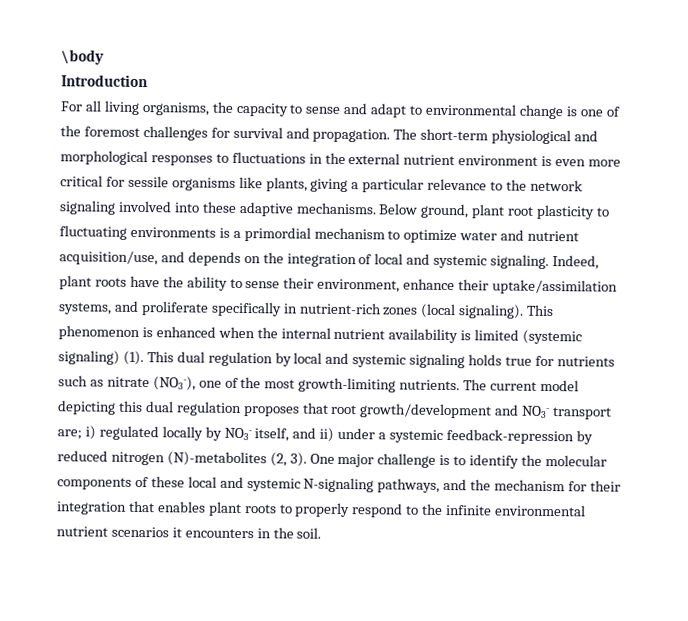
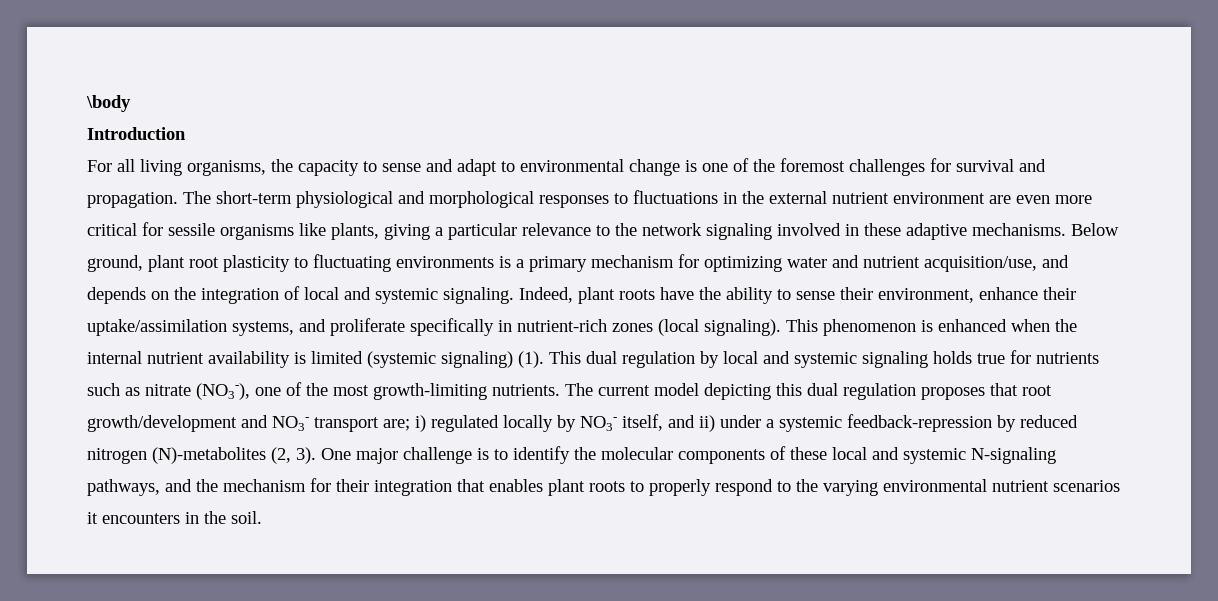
[541,155,553,167] is -> [989,195,1011,204] are
[173,202,200,213] into -> [845,224,859,236] in
[243,227,458,244] primordial mechanism to optimize -> [529,254,782,272] primary mechanism for optimizing
[446,505,493,516] infinite -> [823,480,878,496] varying

